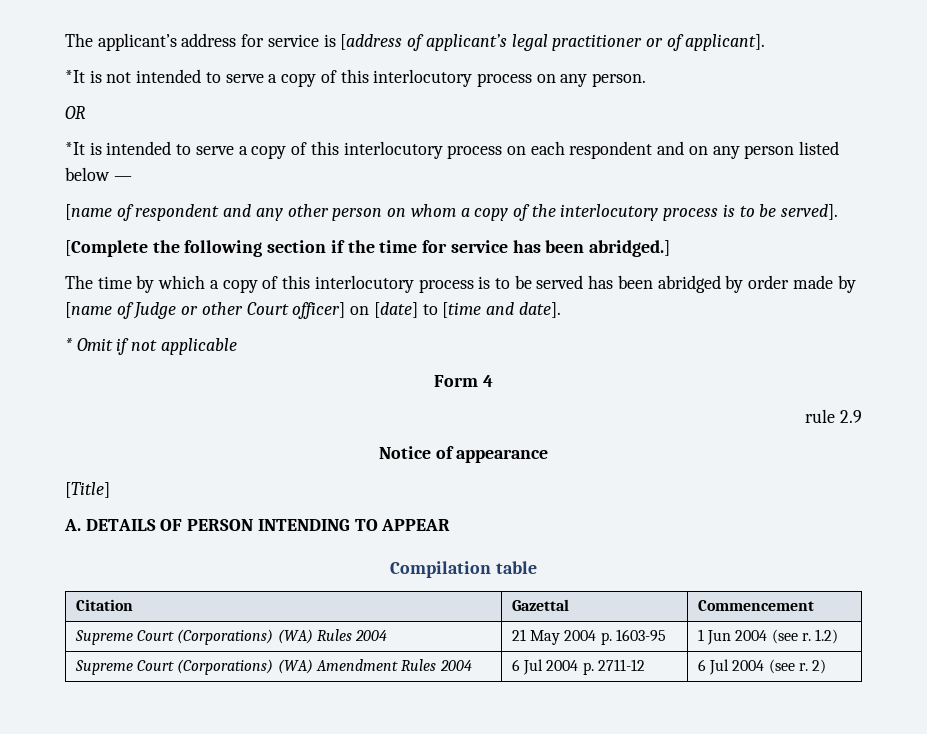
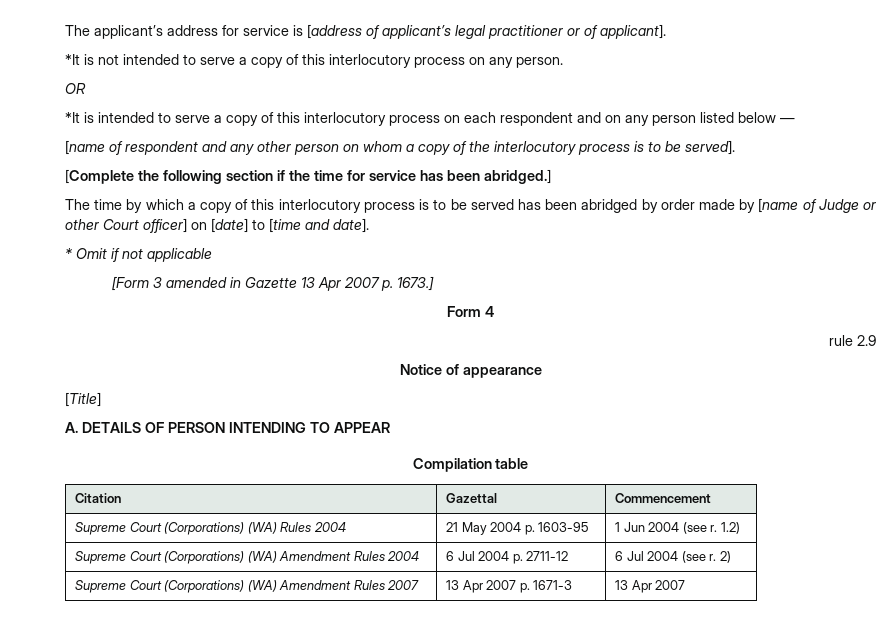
(237, 346) none -> [111,276,434,291] // [Form 3 amended in Gazette 13 Apr 2007 p. 1673.]
(827, 666) none -> [75,580,420,593] [446,580,573,593] [615,580,686,593] // Supreme Court (Corporations) (WA) Amendment Rules 2007 | 13 Apr 2007 p. 1671-3 | 13 Apr 2007

